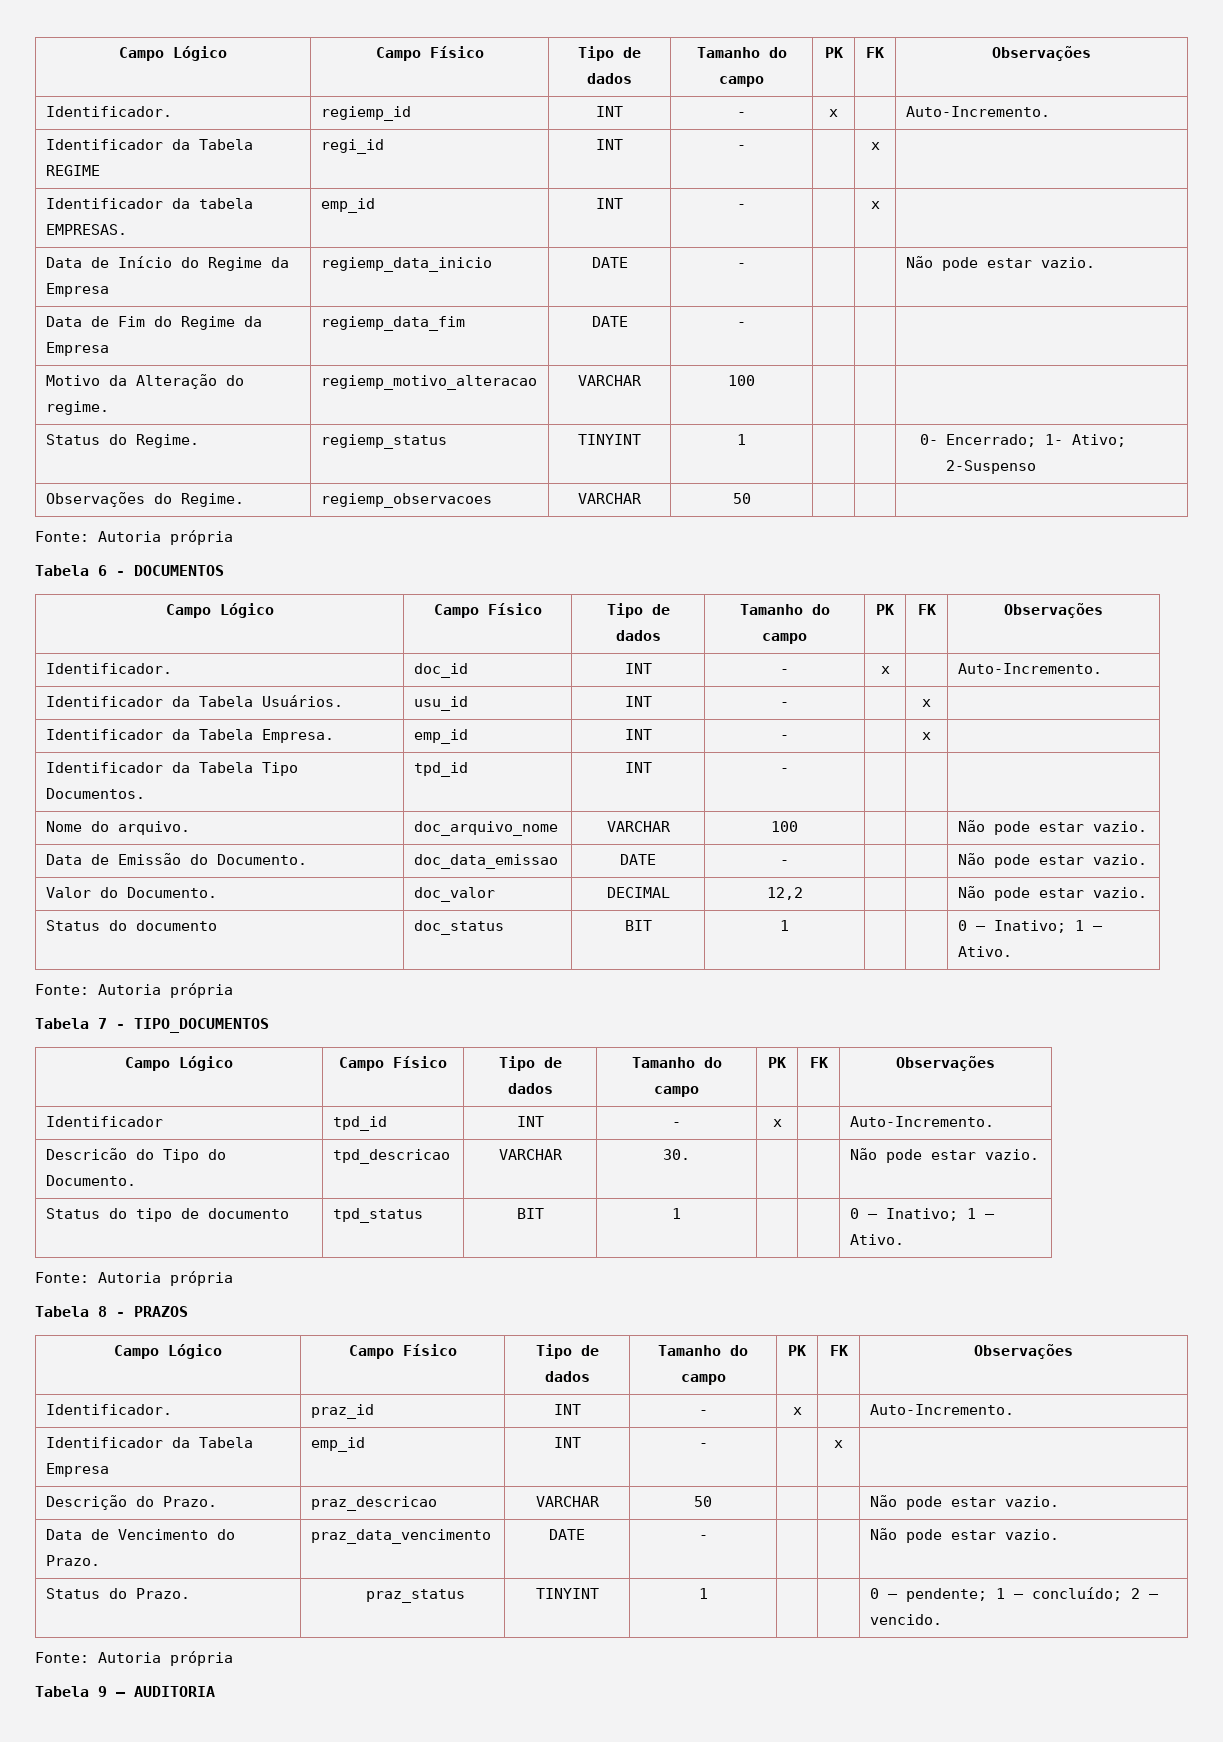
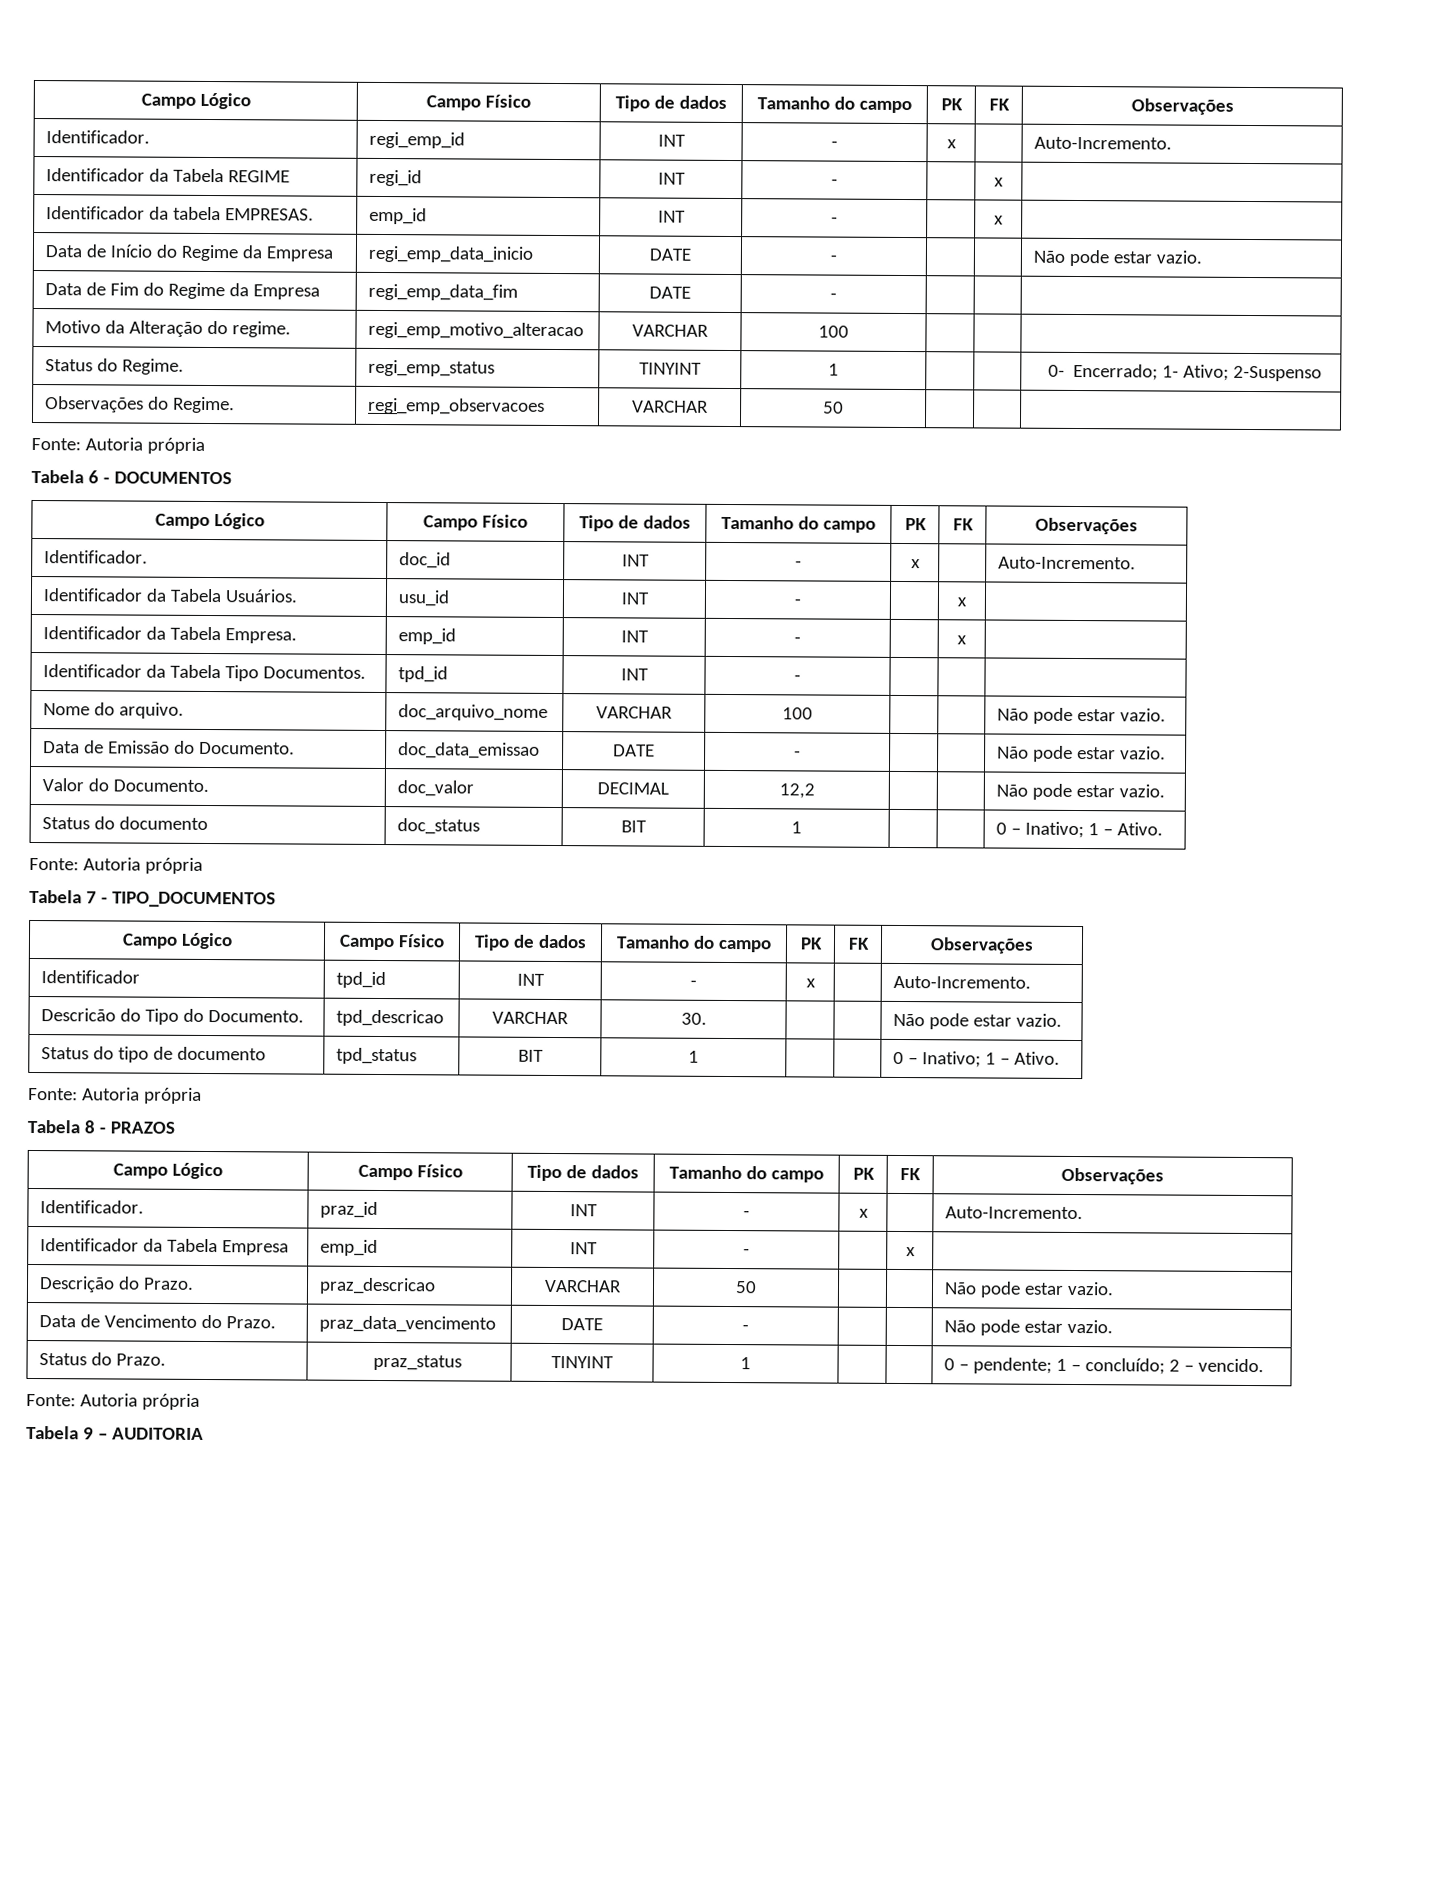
[321,106,412,121] regiemp_id -> [369,131,466,149] regi_emp_id
[321,257,493,272] regiemp_data_inicio -> [368,245,534,263] regi_emp_data_inicio
[321,316,466,331] regiemp_data_fim -> [368,283,519,301] regi_emp_data_fim
[321,375,538,390] regiemp_motivo_alteracao -> [368,321,585,340] regi_emp_motivo_alteracao
[321,434,448,449] regiemp_status -> [368,359,496,377] regi_emp_status
[321,493,493,508] regiemp_observacoes -> [368,397,546,415] regi_emp_observacoes

